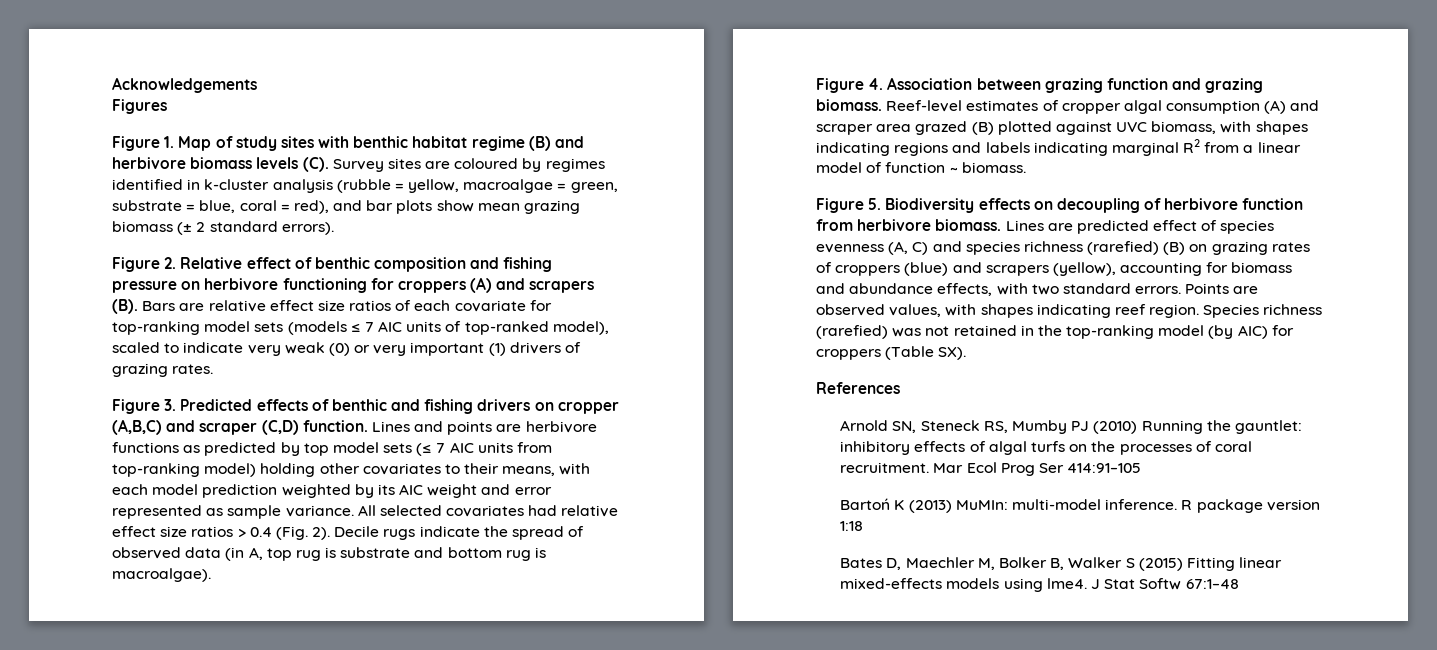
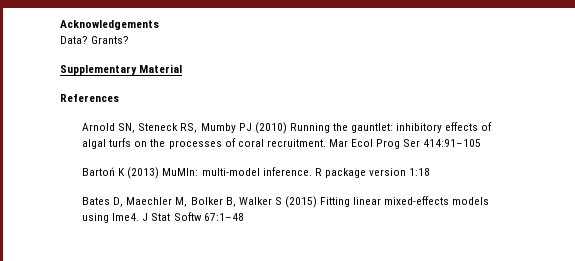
[112,99,167,114] [112,136,585,151] [112,157,605,172] [112,179,618,193] [112,200,581,214] [112,221,334,235] [112,257,553,272] [112,277,595,293] [112,299,552,314] [112,321,609,335] [112,342,582,356] [112,363,214,377] [112,399,619,414] [112,419,597,435] [112,442,553,456] [112,463,591,477] [112,484,552,498] [112,505,619,519] [112,526,585,540] [112,547,547,561] [112,568,211,582] [816,77,1264,93] [816,99,1320,114] [816,121,1308,135] [816,139,1301,156] [816,162,1026,173] [816,198,1304,213] [816,219,1275,234] [816,241,1310,255] [816,262,1293,276] [816,283,1259,296] [816,304,1323,318] [816,325,1294,339] [816,346,967,360] Figures // Figure 1. Map of study sites with benthic habitat regime (B) and herbivore biomass levels (C). Survey sites are coloured by regimes identified in k-cluster analysis (rubble = yellow, macroalgae = green, substrate = blue, coral = red), and bar plots show mean grazing biomass (± 2 standard errors). // Figure 2. Relative effect of benthic composition and fishing pressure on herbivore functioning for croppers (A) and scrapers (B). Bars are relative effect size ratios of each covariate for top-ranking model sets (models ≤ 7 AIC units of top-ranked model), scaled to indicate very weak (0) or very important (1) drivers of grazing rates. // Figure 3. Predicted effects of benthic and fishing drivers on cropper (A,B,C) and scraper (C,D) function. Lines and points are herbivore functions as predicted by top model sets (≤ 7 AIC units from top-ranking model) holding other covariates to their means, with each model prediction weighted by its AIC weight and error represented as sample variance. All selected covariates had relative effect size ratios > 0.4 (Fig. 2). Decile rugs indicate the spread of observed data (in A, top rug is substrate and bottom rug is macroalgae). // Figure 4. Association between grazing function and grazing biomass. Reef-level estimates of cropper algal consumption (A) and scraper area grazed (B) plotted against UVC biomass, with shapes indicating regions and labels indicating marginal R2 from a linear model of function ~ biomass. // Figure 5. Biodiversity effects on decoupling of herbivore function from herbivore biomass. Lines are predicted effect of species evenness (A, C) and species richness (rarefied) (B) on grazing rates of croppers (blue) and scrapers (yellow), accounting for biomass and abundance effects, with two standard errors. Points are observed values, with shapes indicating reef region. Species richness (rarefied) was not retained in the top-ranking model (by AIC) for croppers (Table SX). -> [60,36,130,44] [60,64,183,75] Data? Grants? // Supplementary Material

